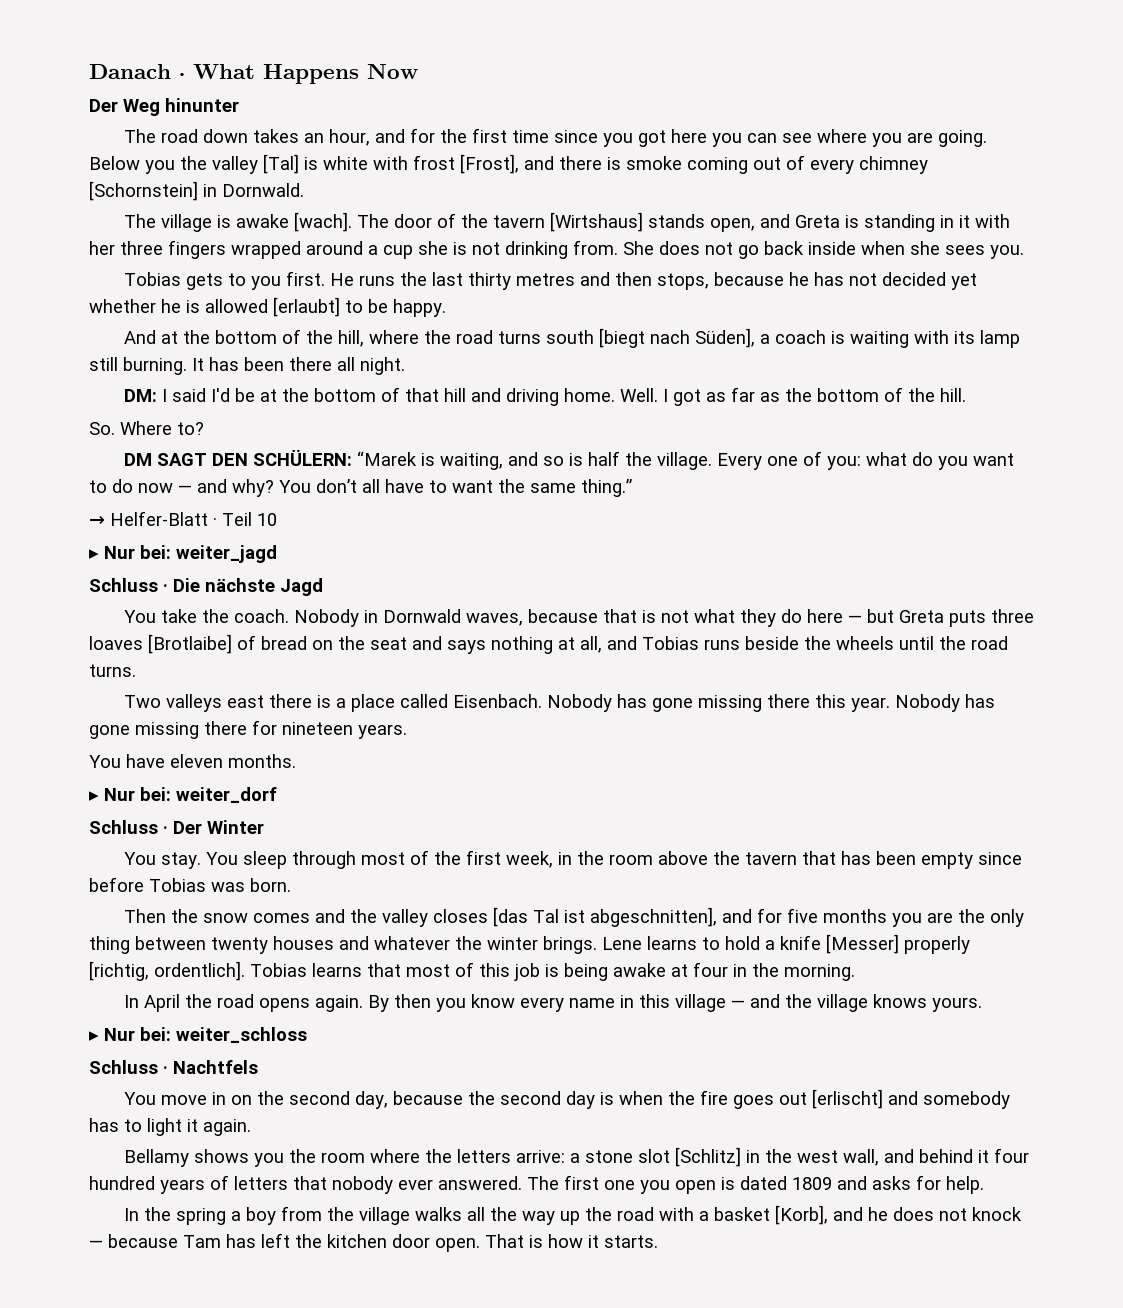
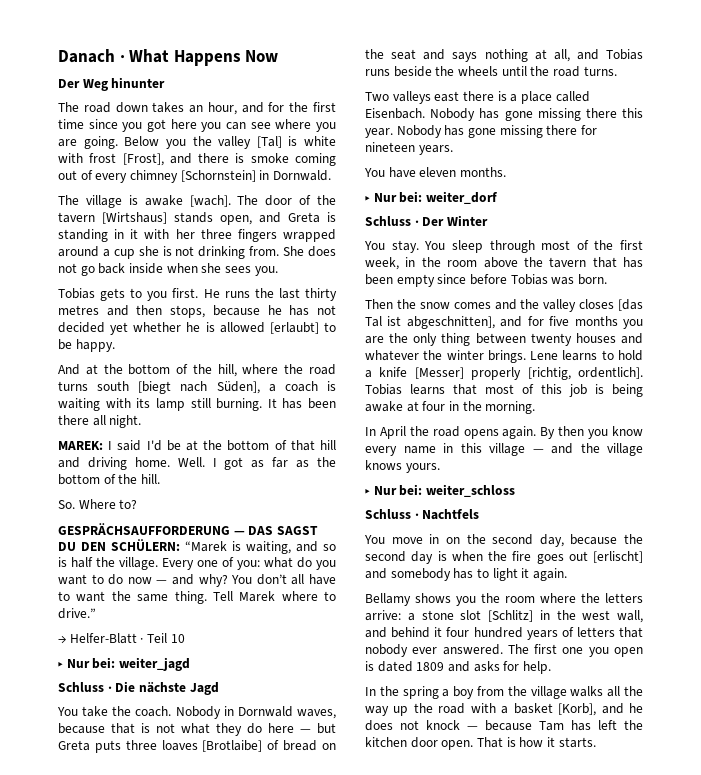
[123,389,157,402] DM: -> [58,441,103,450] MAREK:
[123,453,207,466] DM SAGT -> [58,523,318,535] [58,542,76,551] GESPRÄCHSAUFFORDERUNG — DAS SAGST DU
[581,479,632,497] thing.” -> [174,591,336,604] [58,608,96,619] thing. Tell Marek where to drive.”

